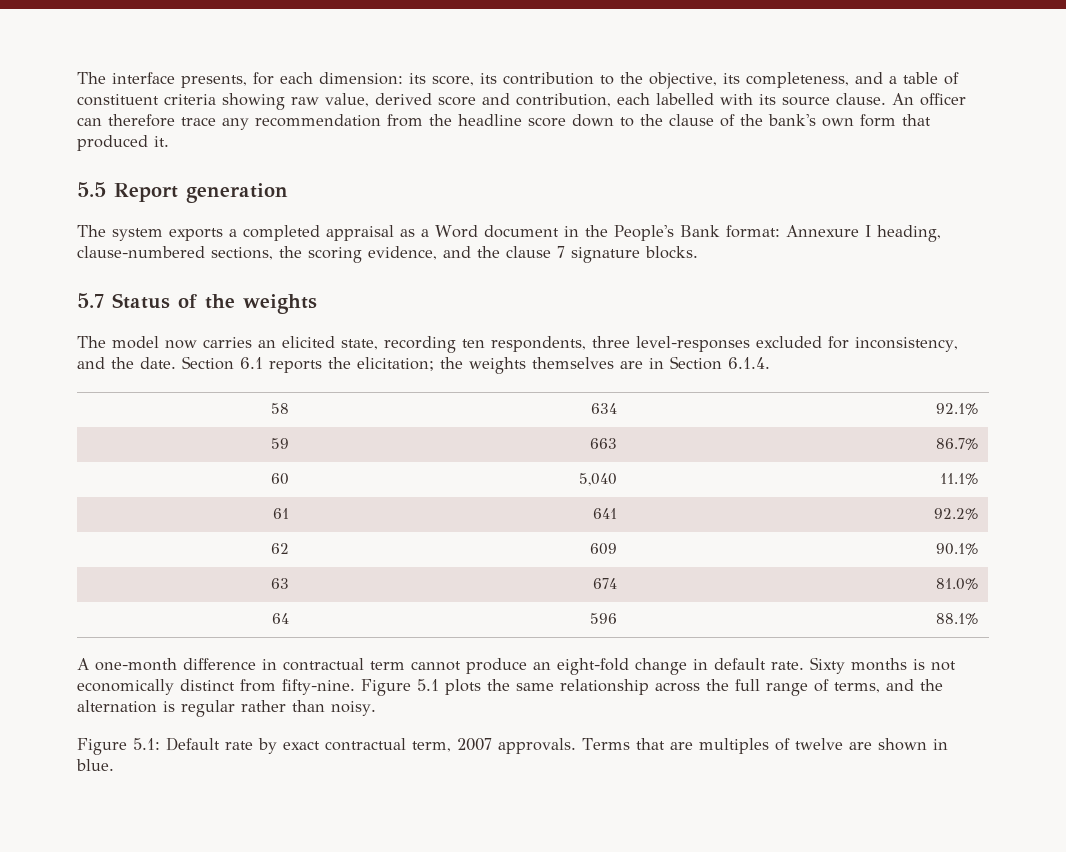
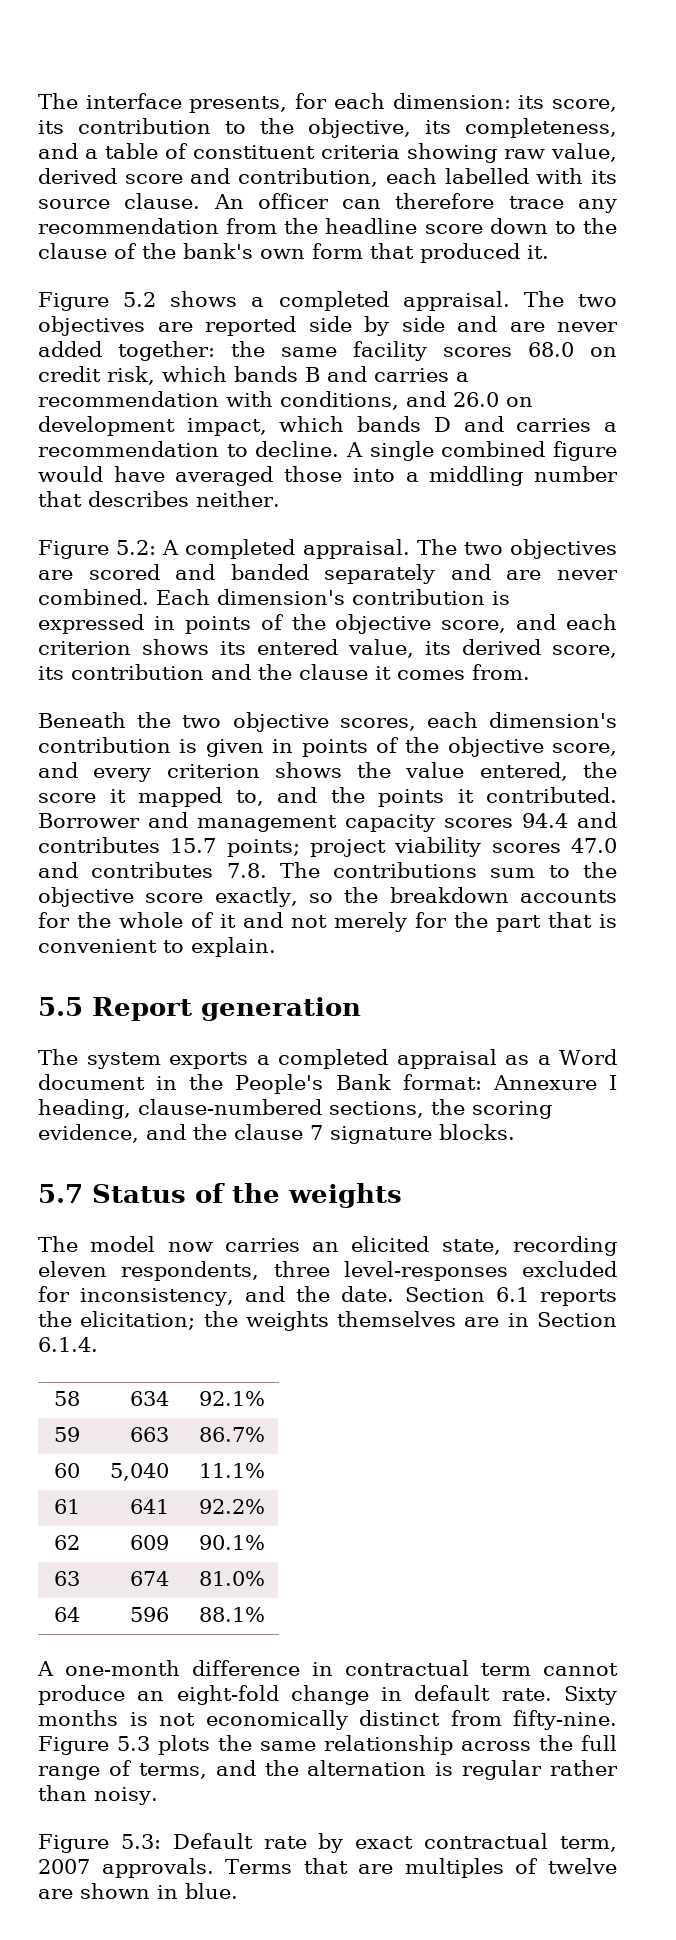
(169, 141) none -> [38,291,617,311] [38,316,618,336] [38,341,617,361] [38,366,469,385] [38,391,533,410] [38,416,617,436] [38,441,617,461] [38,466,618,486] [38,491,280,507] [38,539,618,559] [38,564,618,584] [38,589,510,605] [38,614,617,634] [38,639,617,658] [38,664,530,680] [38,712,617,732] [38,737,617,757] [38,762,617,782] [38,787,617,807] [38,812,617,832] [38,837,617,857] [38,862,617,878] [38,887,618,907] [38,912,617,932] [38,937,276,957] // Figure 5.2 shows a completed appraisal. The two objectives are reported side by side and are never added together: the same facility scores 68.0 on credit risk, which bands B and carries a recommendation with conditions, and 26.0 on development impact, which bands D and carries a recommendation to decline. A single combined figure would have averaged those into a middling number that describes neither. // Figure 5.2: A completed appraisal. The two objectives are scored and banded separately and are never combined. Each dimension's contribution is expressed in points of the objective score, and each criterion shows its entered value, its derived score, its contribution and the clause it comes from. // Beneath the two objective scores, each dimension's contribution is given in points of the objective score, and every criterion shows the value entered, the score it mapped to, and the points it contributed. Borrower and management capacity scores 94.4 and contributes 15.7 points; project viability scores 47.0 and contributes 7.8. The contributions sum to the objective score exactly, so the breakdown accounts for the whole of it and not merely for the part that is convenient to explain.
[462,339,485,348] ten -> [38,1261,107,1277] eleven
[417,679,439,691] 5.1 -> [117,1736,150,1751] 5.3
[133,738,160,750] 5.1: -> [120,1834,161,1849] 5.3:

